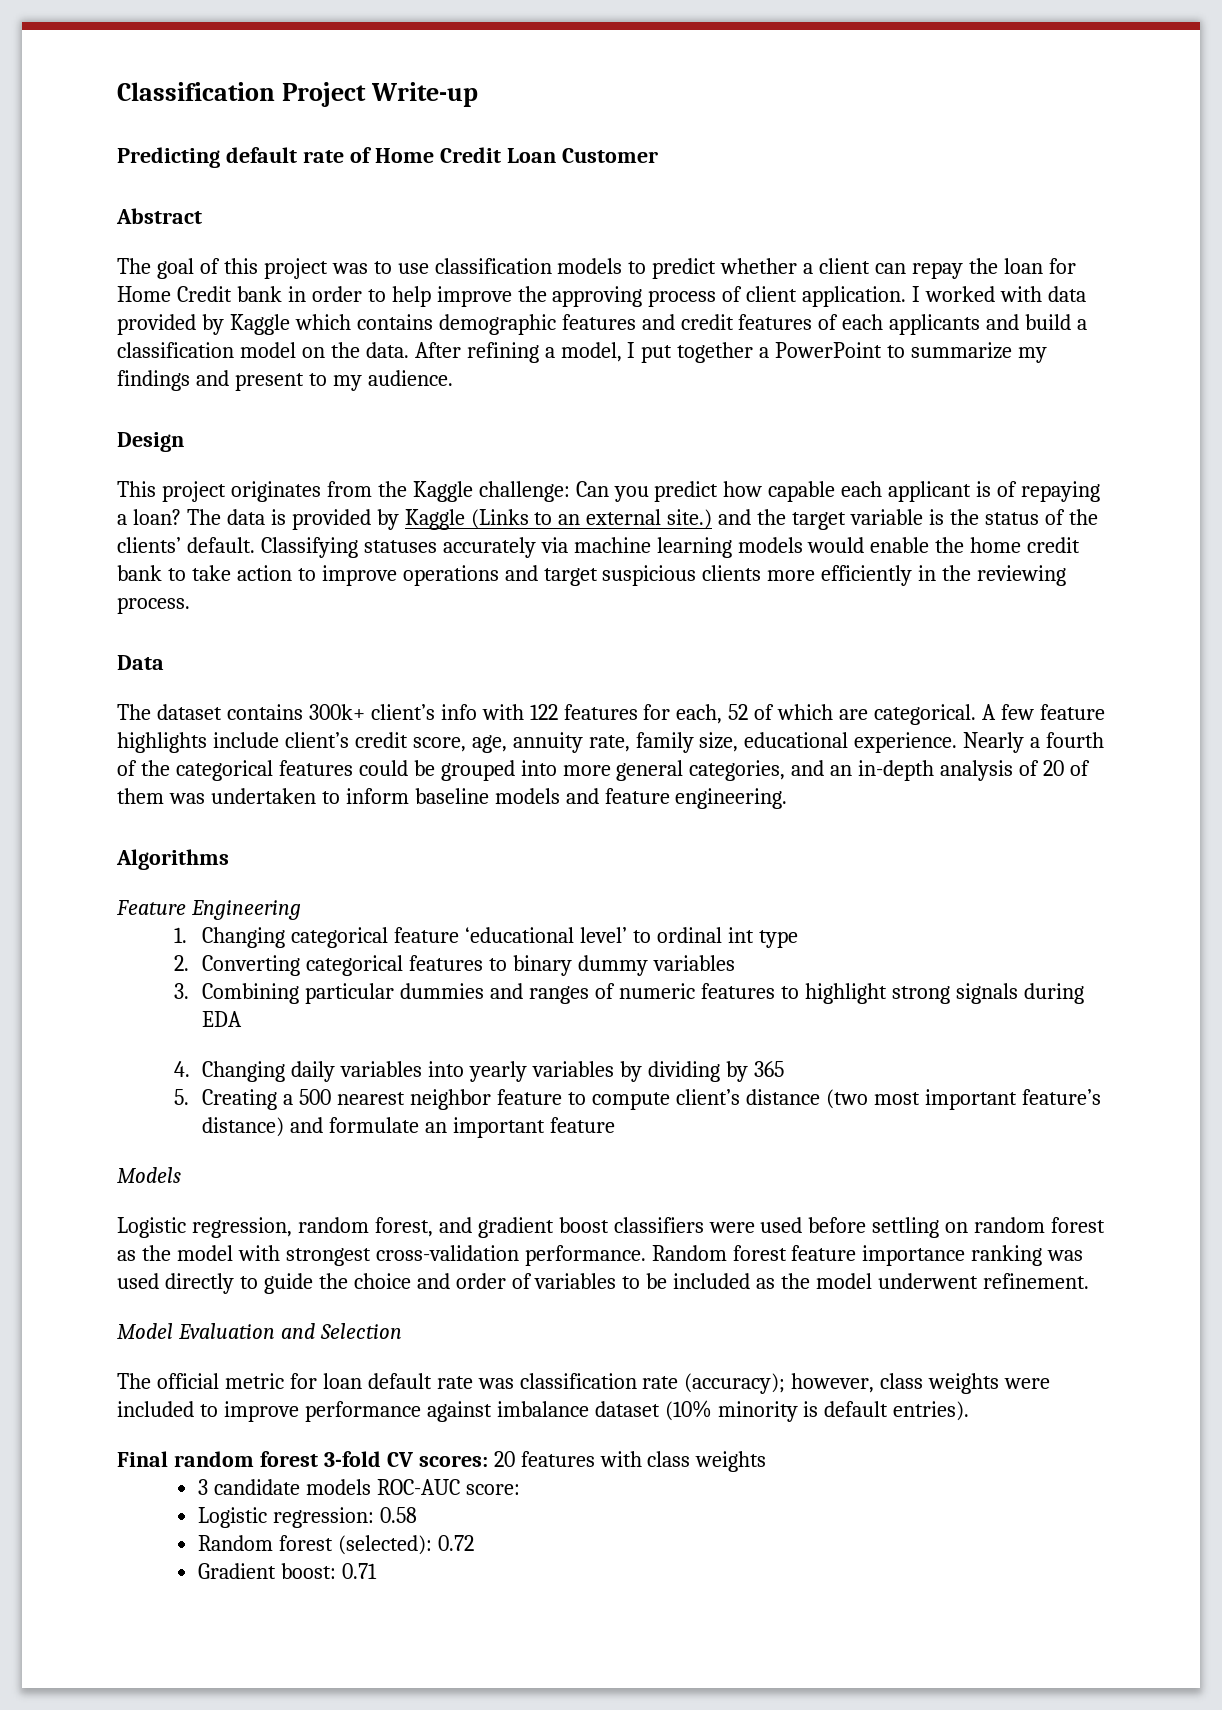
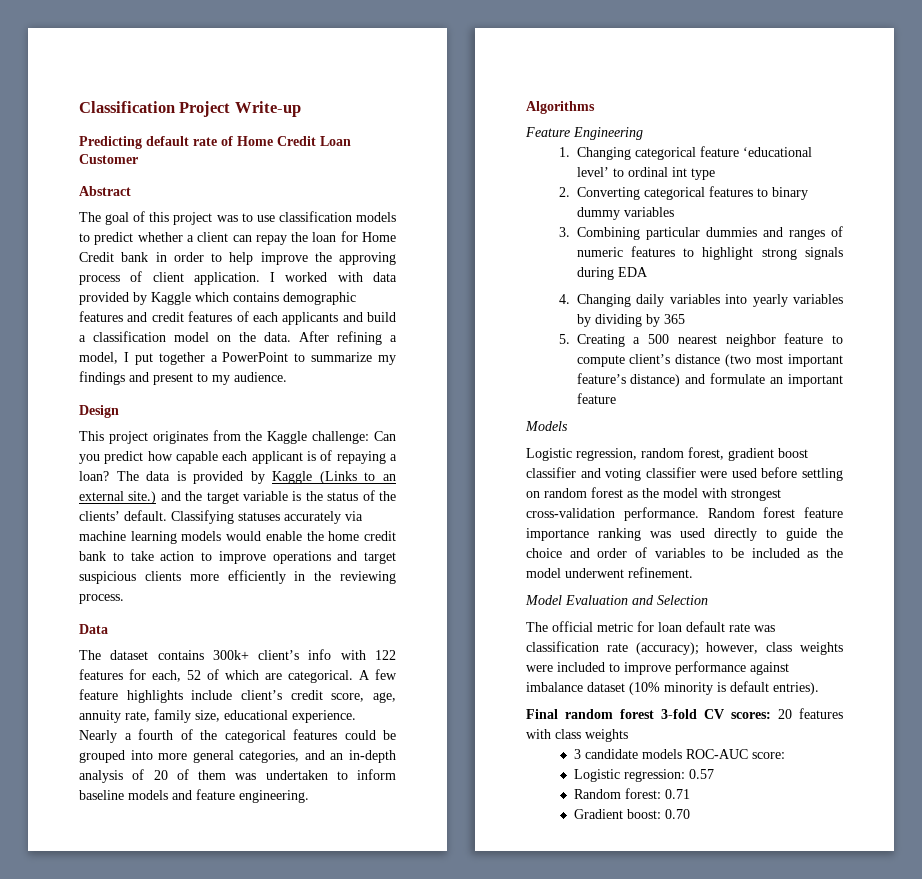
[438,1217,472,1233] and -> (724, 453) none
[613,1217,704,1233] classifiers -> [526,467,696,481] classifier and voting classifier
[380,1507,418,1523] [198,1535,475,1555] 0.58 // Random forest (selected): 0.72 -> [688,769,714,779] [573,788,690,799] 0.57 // Random forest: 0.71
[342,1563,378,1579] 0.71 -> [664,809,690,819] 0.70

